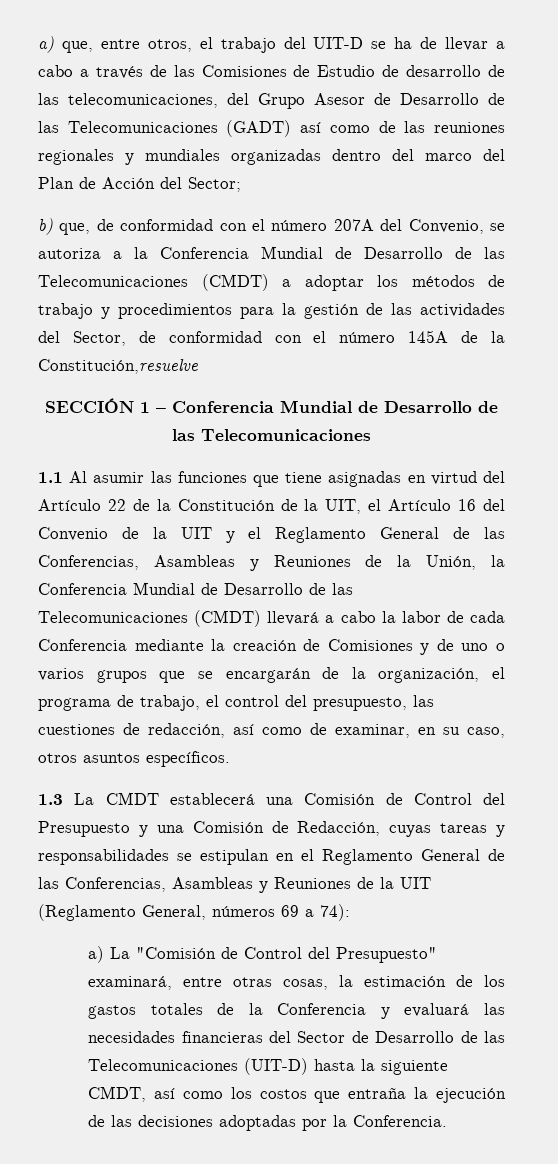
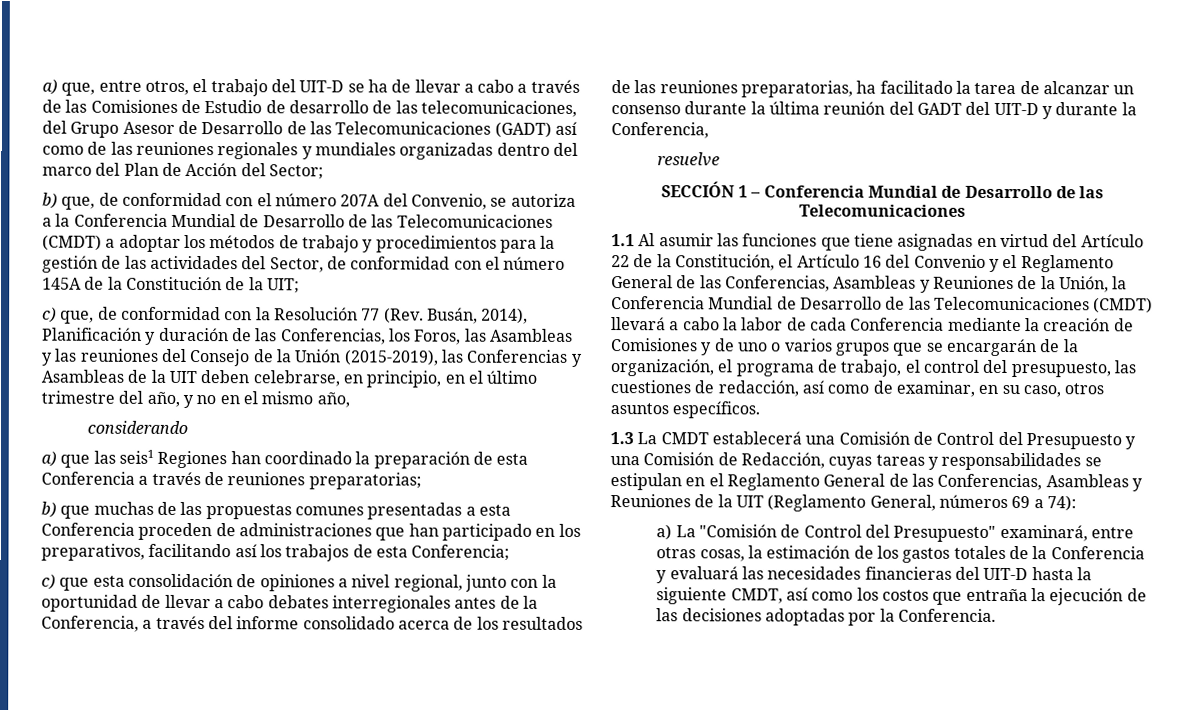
[38,359,198,374] Constitución,resuelve -> [125,276,300,294] [42,306,529,324] [42,327,573,345] [41,348,583,367] [41,369,538,388] [41,390,350,409] [87,420,189,435] [41,449,529,469] [41,471,422,490] [41,501,511,520] [41,522,581,541] [41,543,511,562] [41,573,557,592] [41,594,538,613] [41,615,583,632] [611,80,1135,98] [611,101,1137,120] [611,122,709,139] [657,152,721,167] Constitución de la UIT; // c) que, de conformidad con la Resolución 77 (Rev. Busán, 2014), Planificación y duración de las Conferencias, los Foros, las Asambleas y las reuniones del Consejo de la Unión (2015-2019), las Conferencias y Asambleas de la UIT deben celebrarse, en principio, en el último trimestre del año, y no en el mismo año, // considerando // a) que las seis1 Regiones han coordinado la preparación de esta Conferencia a través de reuniones preparatorias; // b) que muchas de las propuestas comunes presentadas a esta Conferencia proceden de administraciones que han participado en los preparativos, facilitando así los trabajos de esta Conferencia; // c) que esta consolidación de opiniones a nivel regional, junto con la oportunidad de llevar a cabo debates interregionales antes de la Conferencia, a través del informe consolidado acerca de los resultados de las reuniones preparatorias, ha facilitado la tarea de alcanzar un consenso durante la última reunión del GADT del UIT-D y durante la Conferencia, // resuelve
[177,499,362,514] Constitución de la UIT, -> [674,254,775,271] Constitución,
[121,527,212,539] de la UIT -> (986, 261) none
[297,1031,506,1043] [88,1058,309,1075] Sector de Desarrollo de las Telecomunicaciones (UIT-D) -> [983,567,1029,581] UIT-D

